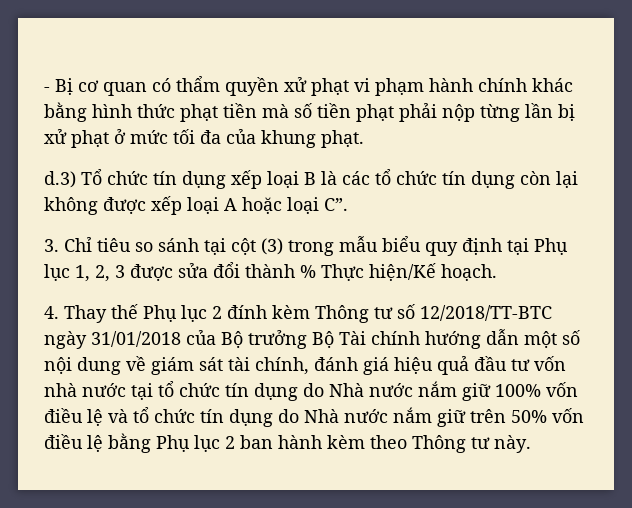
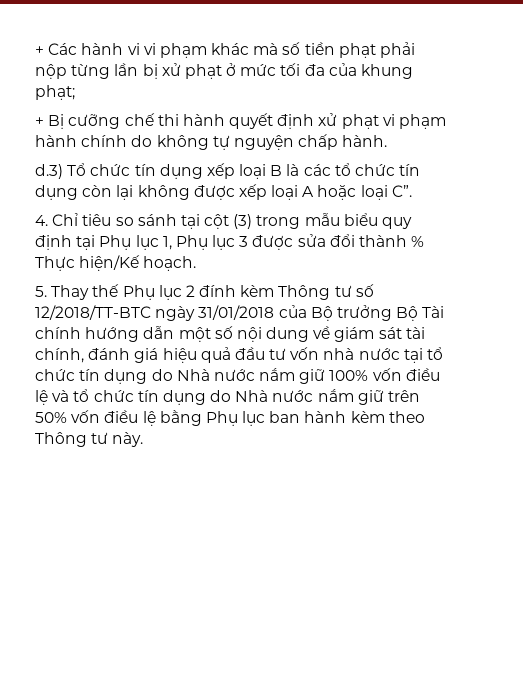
[44,76,573,96] [44,102,257,122] - Bị cơ quan có thẩm quyền xử phạt vi phạm hành chính khác bằng hình thức phạt tiền -> [35,43,250,58] + Các hành vi vi phạm khác
[321,130,364,148] phạt. -> [35,85,75,100] [35,113,447,129] [35,134,388,150] phạt; // + Bị cưỡng chế thi hành quyết định xử phạt vi phạm hành chính do không tự nguyện chấp hành.
[44,239,59,252] 3. -> [35,215,48,226] 4.
[95,265,110,282] 2, -> [175,235,236,250] Phụ lục
[44,306,59,319] 4. -> [35,286,47,297] 5.
[225,436,235,449] 2 -> (266, 418) none

